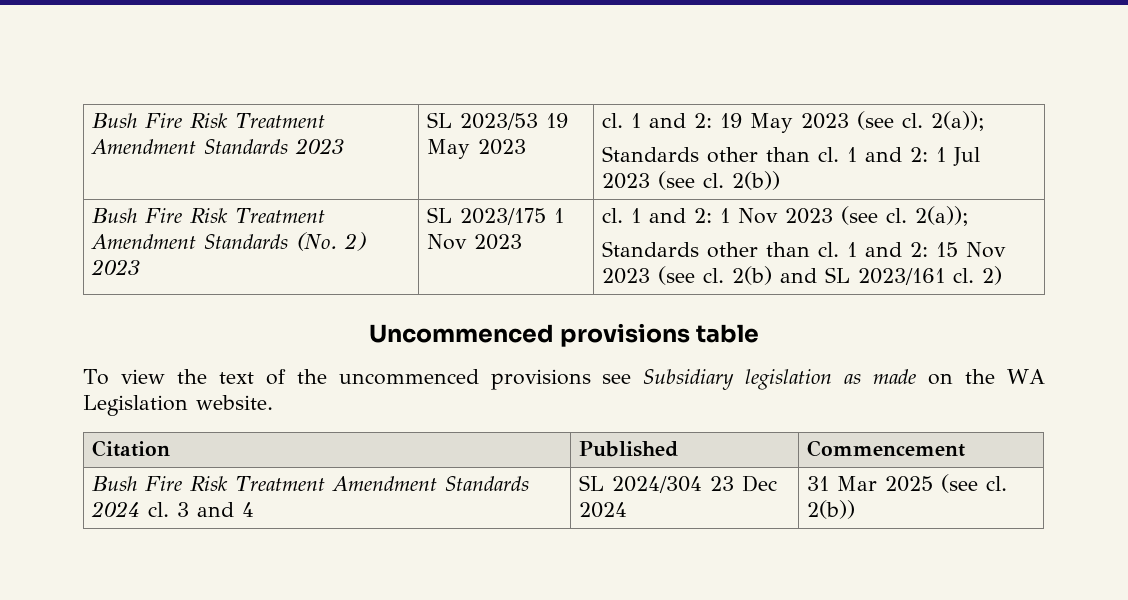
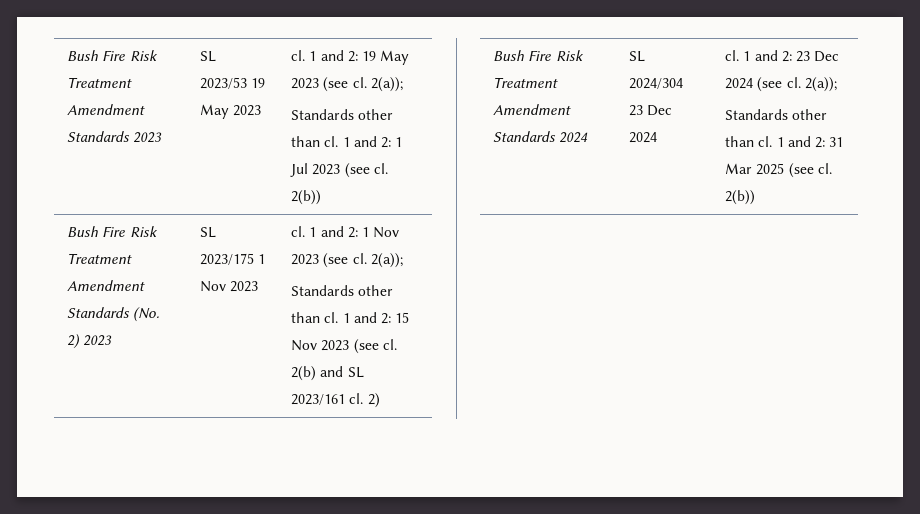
[368,323,760,347] [83,369,1046,390] [83,395,273,416] [92,440,171,457] [579,441,679,457] [807,440,966,457] // Uncommenced provisions table // To view the text of the uncommenced provisions see Subsidiary legislation as made on the WA Legislation website. // Citation | Published | Commencement -> (380, 400) none
[148,502,255,517] cl. 3 and 4 -> (589, 137) none
(628, 510) none -> [725,50,840,62] [725,77,837,92] [725,109,828,120] [725,136,826,148] cl. 1 and 2: 23 Dec 2024 (see cl. 2(a)); // Standards other than cl. 1 and 2:

